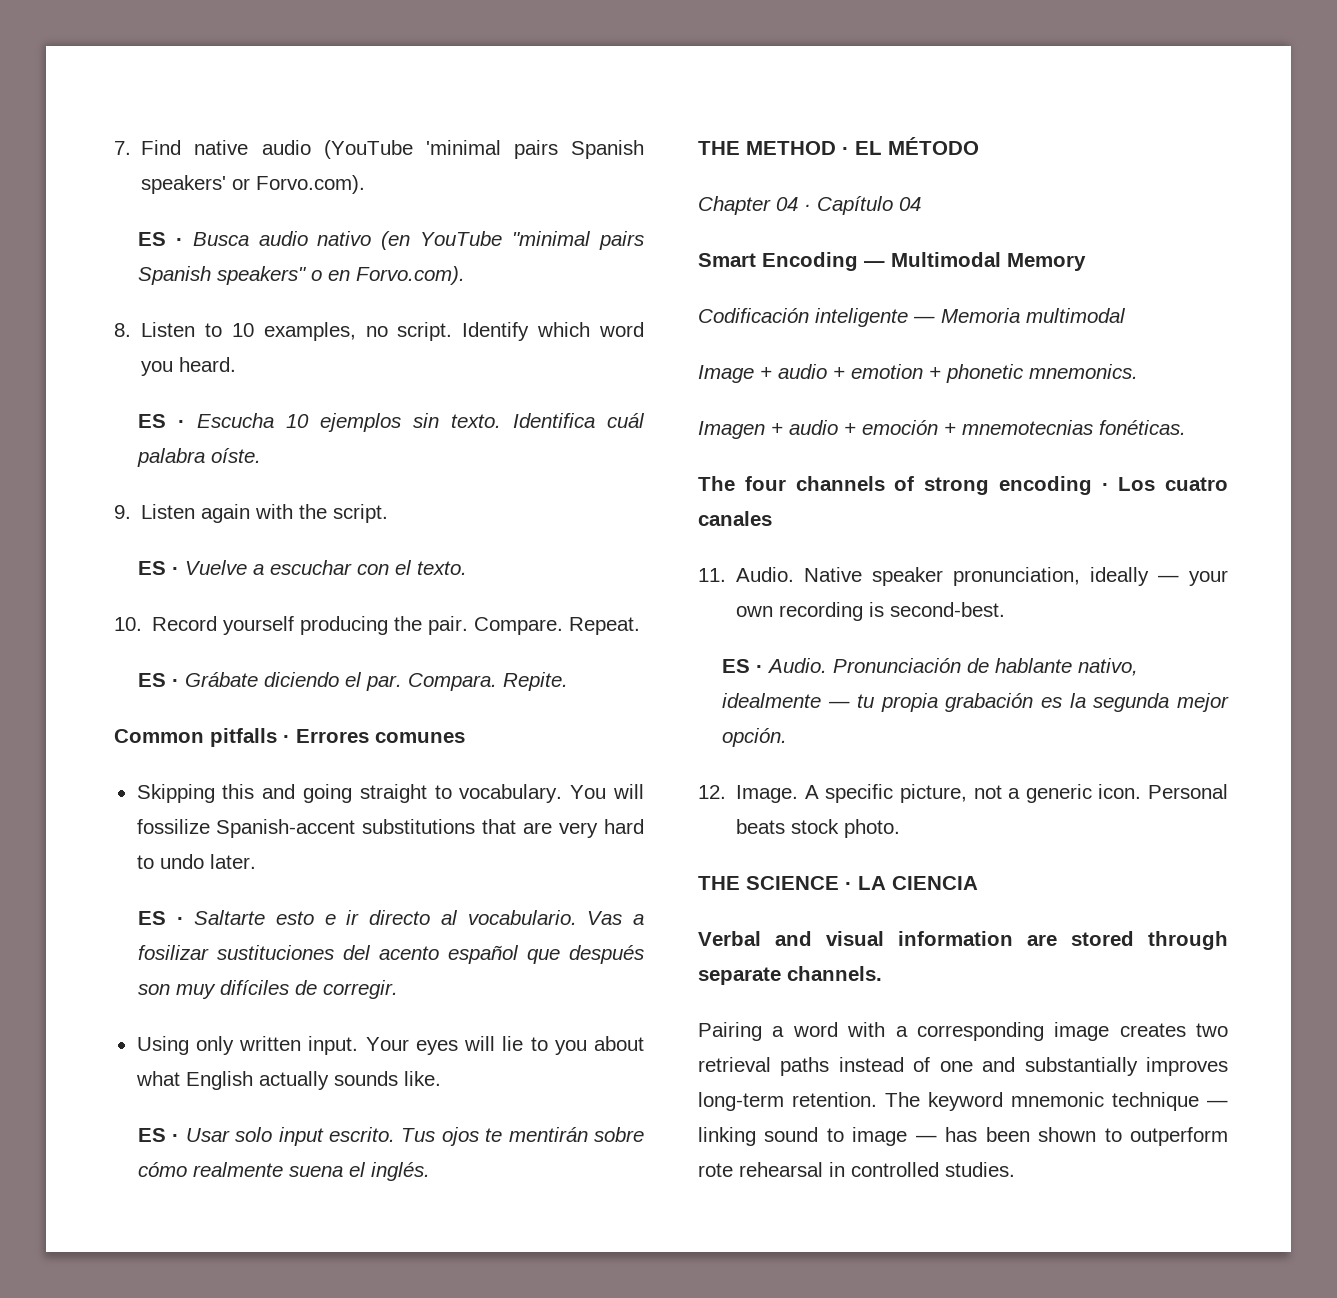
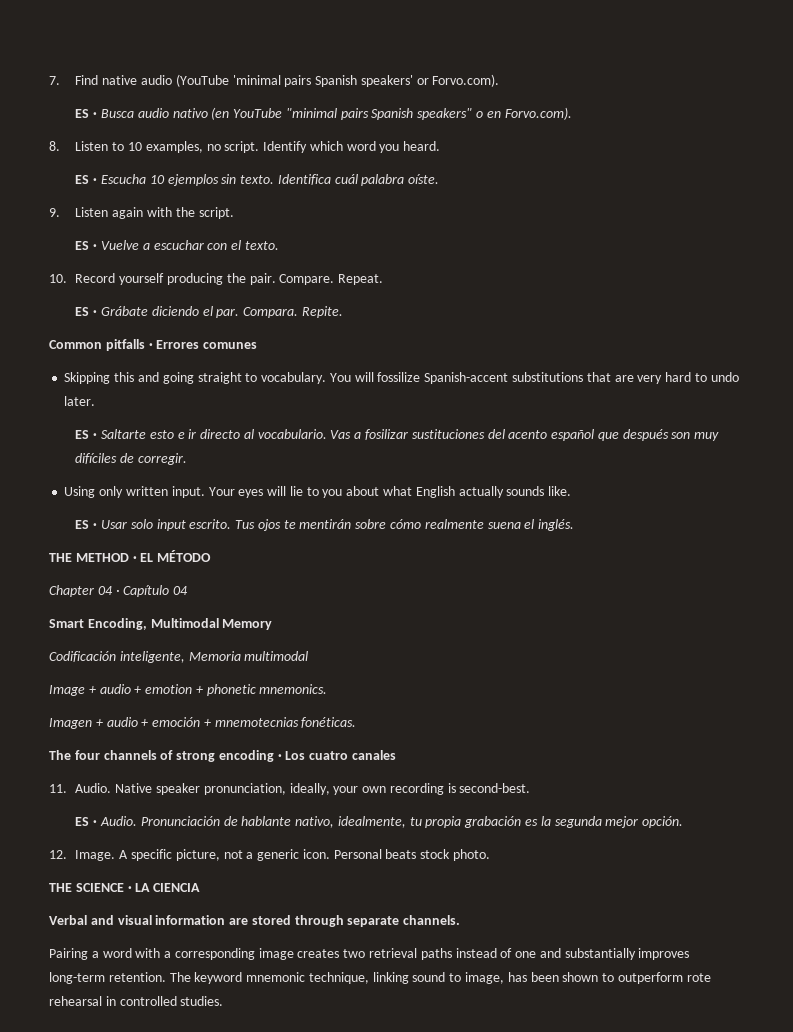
[762,252,885,271] Encoding — -> [87,618,147,630] Encoding,
[815,308,935,327] inteligente — -> [119,651,185,663] inteligente,
[1090,567,1180,586] ideally — -> [289,783,330,795] ideally,
[721,693,850,708] idealmente — -> [337,816,406,828] idealmente,
[1112,1092,1228,1111] technique — -> [308,972,369,984] technique,
[852,1127,937,1146] image — -> [465,972,505,984] image,

